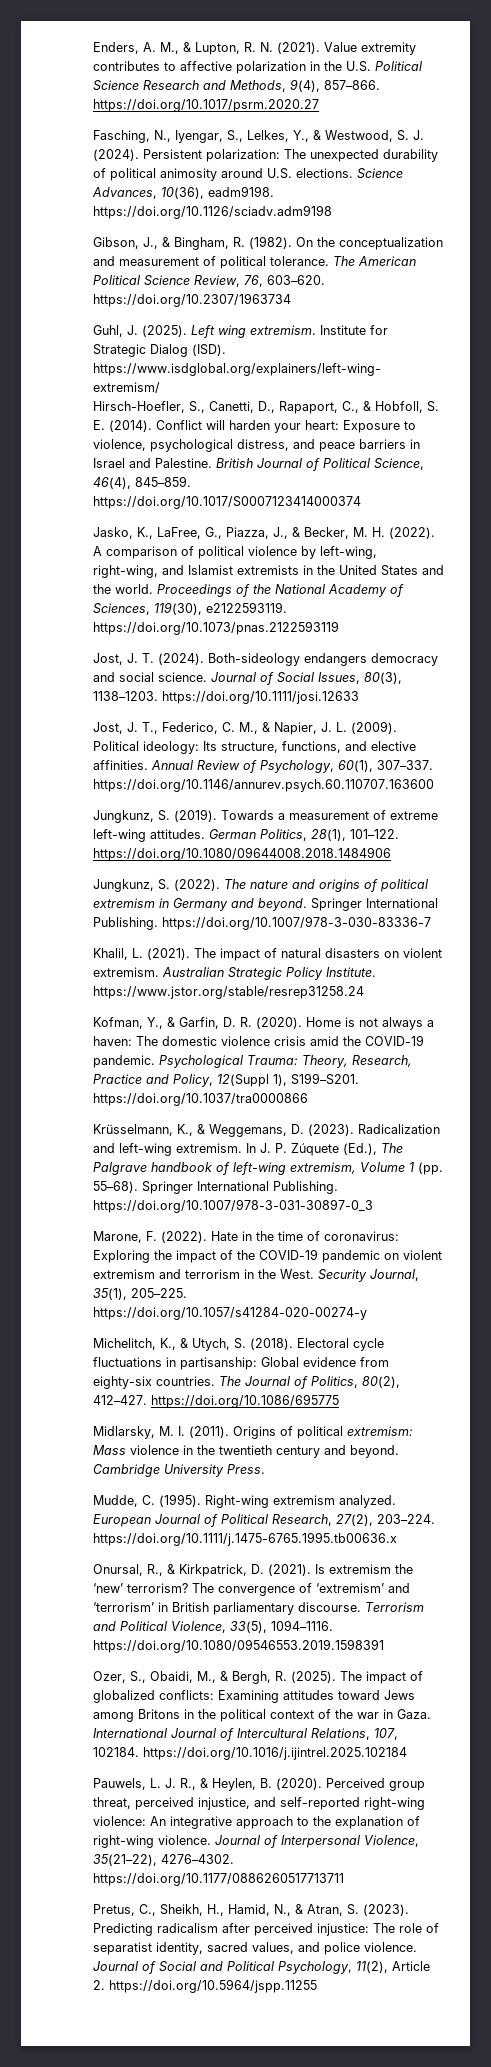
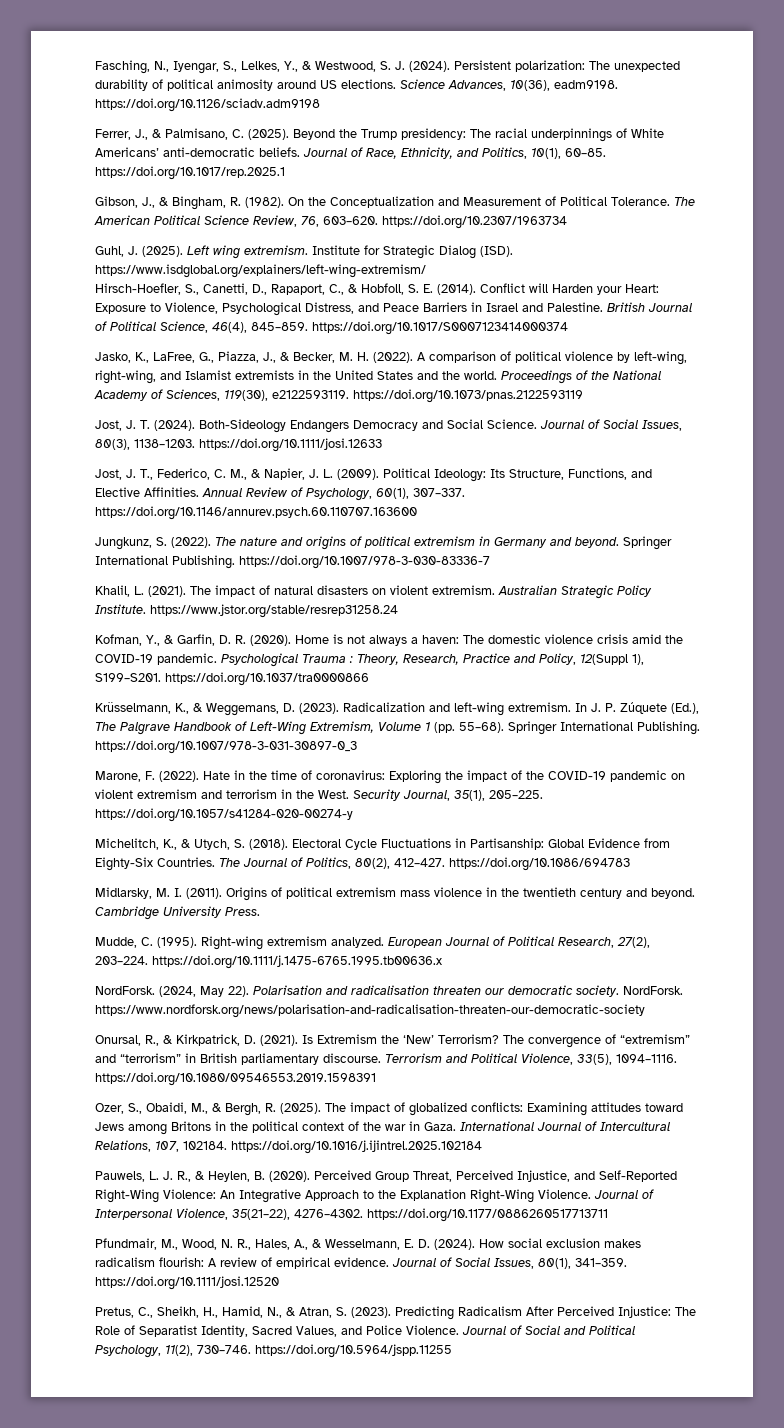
[92,42,416,55] [92,61,422,74] [92,79,380,92] [92,99,319,112] Enders, A. M., & Lupton, R. N. (2021). Value extremity contributes to affective polarization in the U.S. Political Science Research and Methods, 9(4), 857–866. https://doi.org/10.1017/psrm.2020.27 // -> (95, 67) none
[266,168,292,179] U.S. -> [320,80,338,89] US
(332, 212) none -> [95,128,665,142] [95,147,607,159] [95,166,286,180] // Ferrer, J., & Palmisano, C. (2025). Beyond the Trump presidency: The racial underpinnings of White Americans’ anti-democratic beliefs. Journal of Race, Ethnicity, and Politics, 10(1), 60–85. https://doi.org/10.1017/rep.2025.1
[338,237,443,250] [92,256,329,269] conceptualization and measurement of political tolerance. -> [330,196,671,208] Conceptualization and Measurement of Political Tolerance.
[228,420,416,433] [92,439,406,452] harden your heart: Exposure to violence, psychological distress, and peace barriers -> [552,284,660,295] [95,302,468,316] Harden your Heart: Exposure to Violence, Psychological Distress, and Peace Barriers
[207,653,438,666] [92,672,207,682] Both-sideology endangers democracy and social science. -> [199,419,538,433] Both-Sideology Endangers Democracy and Social Science.
[142,741,416,754] [92,760,148,770] ideology: Its structure, functions, and elective affinities. -> [434,468,653,482] [95,487,200,497] Ideology: Its Structure, Functions, and Elective Affinities.
[92,809,438,823] [92,829,399,842] [92,847,391,861] // Jungkunz, S. (2019). Towards a measurement of extreme left-wing attitudes. German Politics, 28(1), 101–122. https://doi.org/10.1080/09644008.2018.1484906 -> (418, 513) none
[246,1055,298,1065] Trauma: -> [302,654,354,663] Trauma :
[150,1162,356,1175] handbook of left-wing extremism, -> [174,721,375,735] Handbook of Left-Wing Extremism,
[352,1338,384,1351] [92,1357,389,1370] [92,1376,215,1389] cycle fluctuations in partisanship: Global evidence from eighty-six countries. -> [345,838,671,850] [95,857,216,871] Cycle Fluctuations in Partisanship: Global Evidence from Eighty-Six Countries.
[150,1394,339,1408] https://doi.org/10.1086/695775 -> [449,857,631,871] https://doi.org/10.1086/694783
[346,1426,413,1436] [92,1445,126,1455] extremism: Mass -> [336,887,431,897] extremism mass
(397, 1539) none -> [95,985,684,997] [95,1004,646,1018] // NordForsk. (2024, May 22). Polarisation and radicalisation threaten our democratic society. NordForsk. https://www.nordforsk.org/news/polarisation-and-radicalisation-threaten-our-democratic-society
[328,1564,413,1574] [92,1583,410,1596] [92,1602,154,1612] extremism the ‘new’ terrorism? The convergence of ‘extremism’ and ‘terrorism’ -> [317,1034,691,1048] [95,1053,182,1063] Extremism the ‘New’ Terrorism? The convergence of “extremism” and “terrorism”
[388,1781,425,1791] [92,1797,425,1810] [92,1816,420,1829] [92,1835,211,1848] group threat, perceived injustice, and self-reported right-wing violence: An integrative approach to the explanation of right-wing violence. -> [375,1170,678,1182] [95,1189,592,1203] Group Threat, Perceived Injustice, and Self-Reported Right-Wing Violence: An Integrative Approach to the Explanation Right-Wing Violence.
(344, 1879) none -> [95,1238,642,1250] [95,1257,628,1269] [95,1276,280,1290] // Pfundmair, M., Wood, N. R., Hales, A., & Wesselmann, E. D. (2024). How social exclusion makes radicalism flourish: A review of empirical evidence. Journal of Social Issues, 80(1), 341–359. https://doi.org/10.1111/josi.12520
[156,1923,439,1936] [92,1942,417,1955] radicalism after perceived injustice: The role of separatist identity, sacred values, and police violence. -> [458,1306,697,1318] [95,1325,460,1337] Radicalism After Perceived Injustice: The Role of Separatist Identity, Sacred Values, and Police Violence.
[391,1961,430,1971] [92,1980,105,1990] Article 2. -> [197,1345,252,1354] 730–746.

